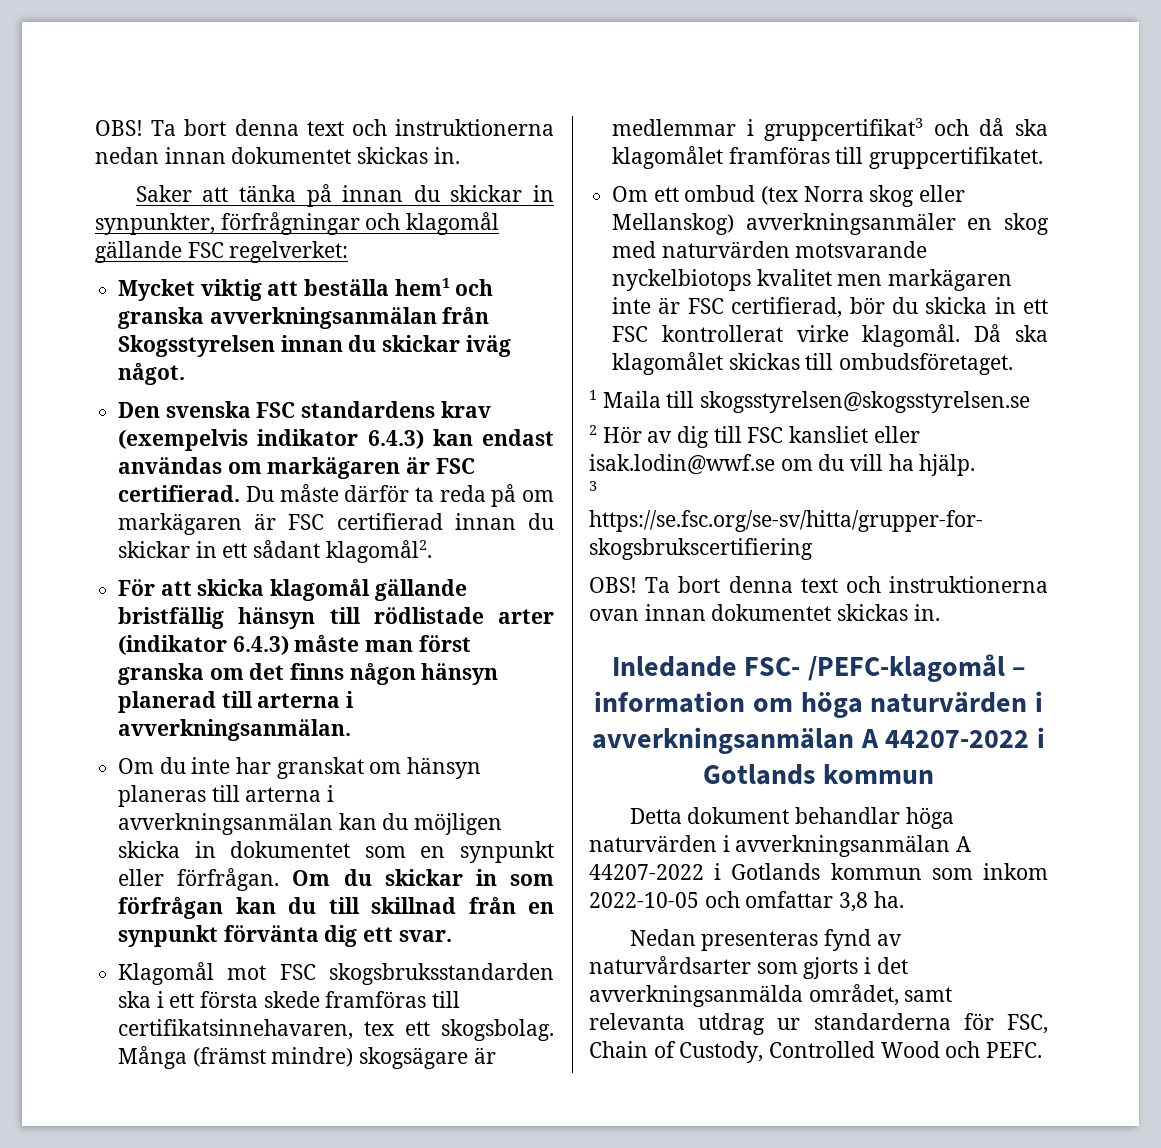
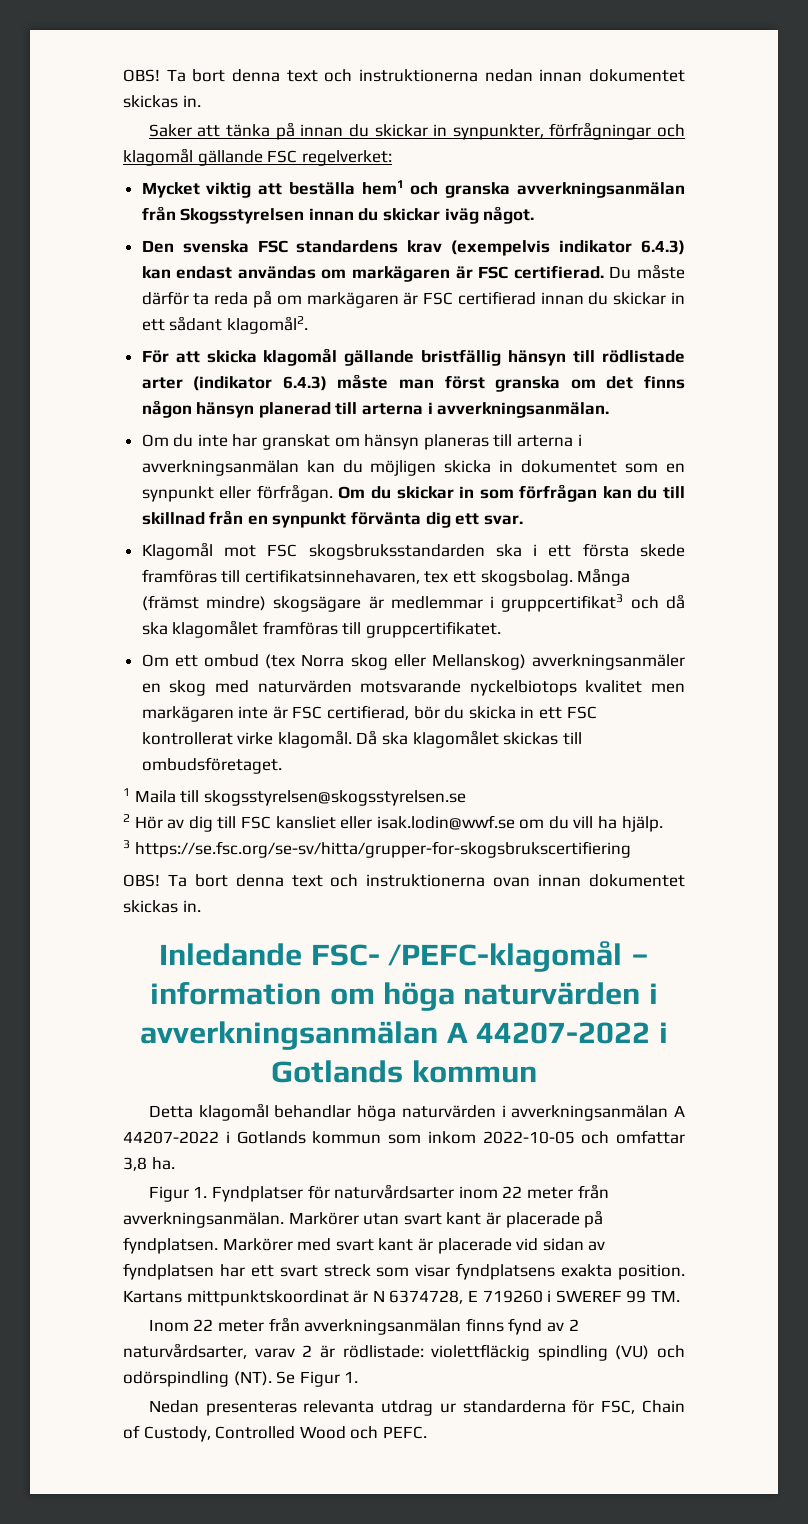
[687,807,790,824] dokument -> [198,1103,269,1121] klagomål
[629,929,902,951] [589,956,908,979] [589,984,953,1007] Nedan presenteras fynd av naturvårdsarter som gjorts i det avverkningsanmälda området, samt -> [148,1184,609,1202] [123,1210,604,1228] [123,1237,606,1254] [123,1263,685,1280] [123,1290,680,1306] [148,1317,579,1335] [123,1343,685,1361] [123,1371,359,1387] [148,1400,297,1416] Figur 1. Fyndplatser för naturvårdsarter inom 22 meter från avverkningsanmälan. Markörer utan svart kant är placerade på fyndplatsen. Markörer med svart kant är placerade vid sidan av fyndplatsen har ett svart streck som visar fyndplatsens exakta position. Kartans mittpunktskoordinat är N 6374728, E 719260 i SWEREF 99 TM. // Inom 22 meter från avverkningsanmälan finns fynd av 2 naturvårdsarter, varav 2 är rödlistade: violettfläckig spindling (VU) och odörspindling (NT). Se Figur 1. // Nedan presenteras

